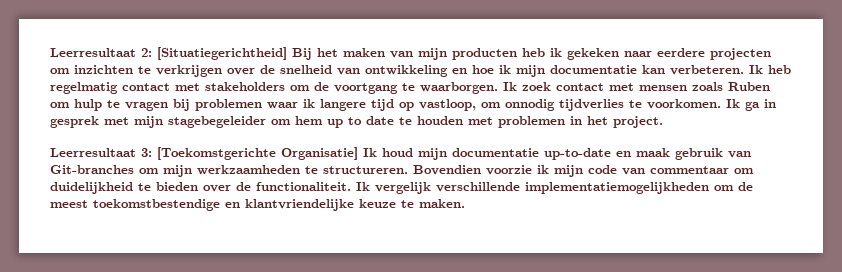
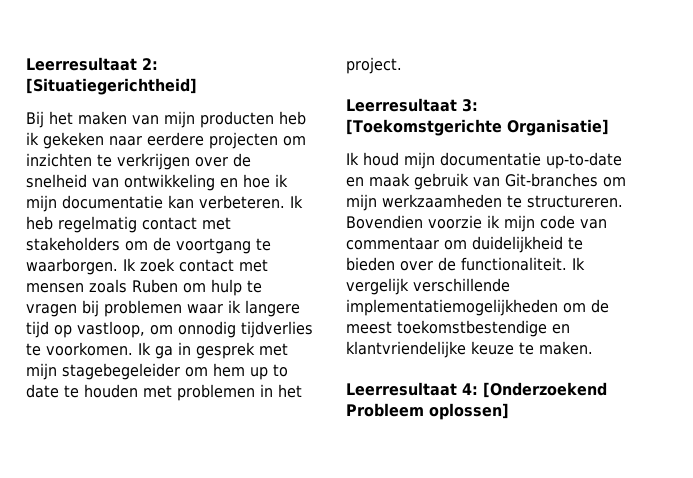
(287, 53) none -> (197, 86) //
(358, 153) none -> (609, 127) //
(465, 203) none -> [346,382,607,398] [346,403,509,420] // Leerresultaat 4: [Onderzoekend Probleem oplossen]

